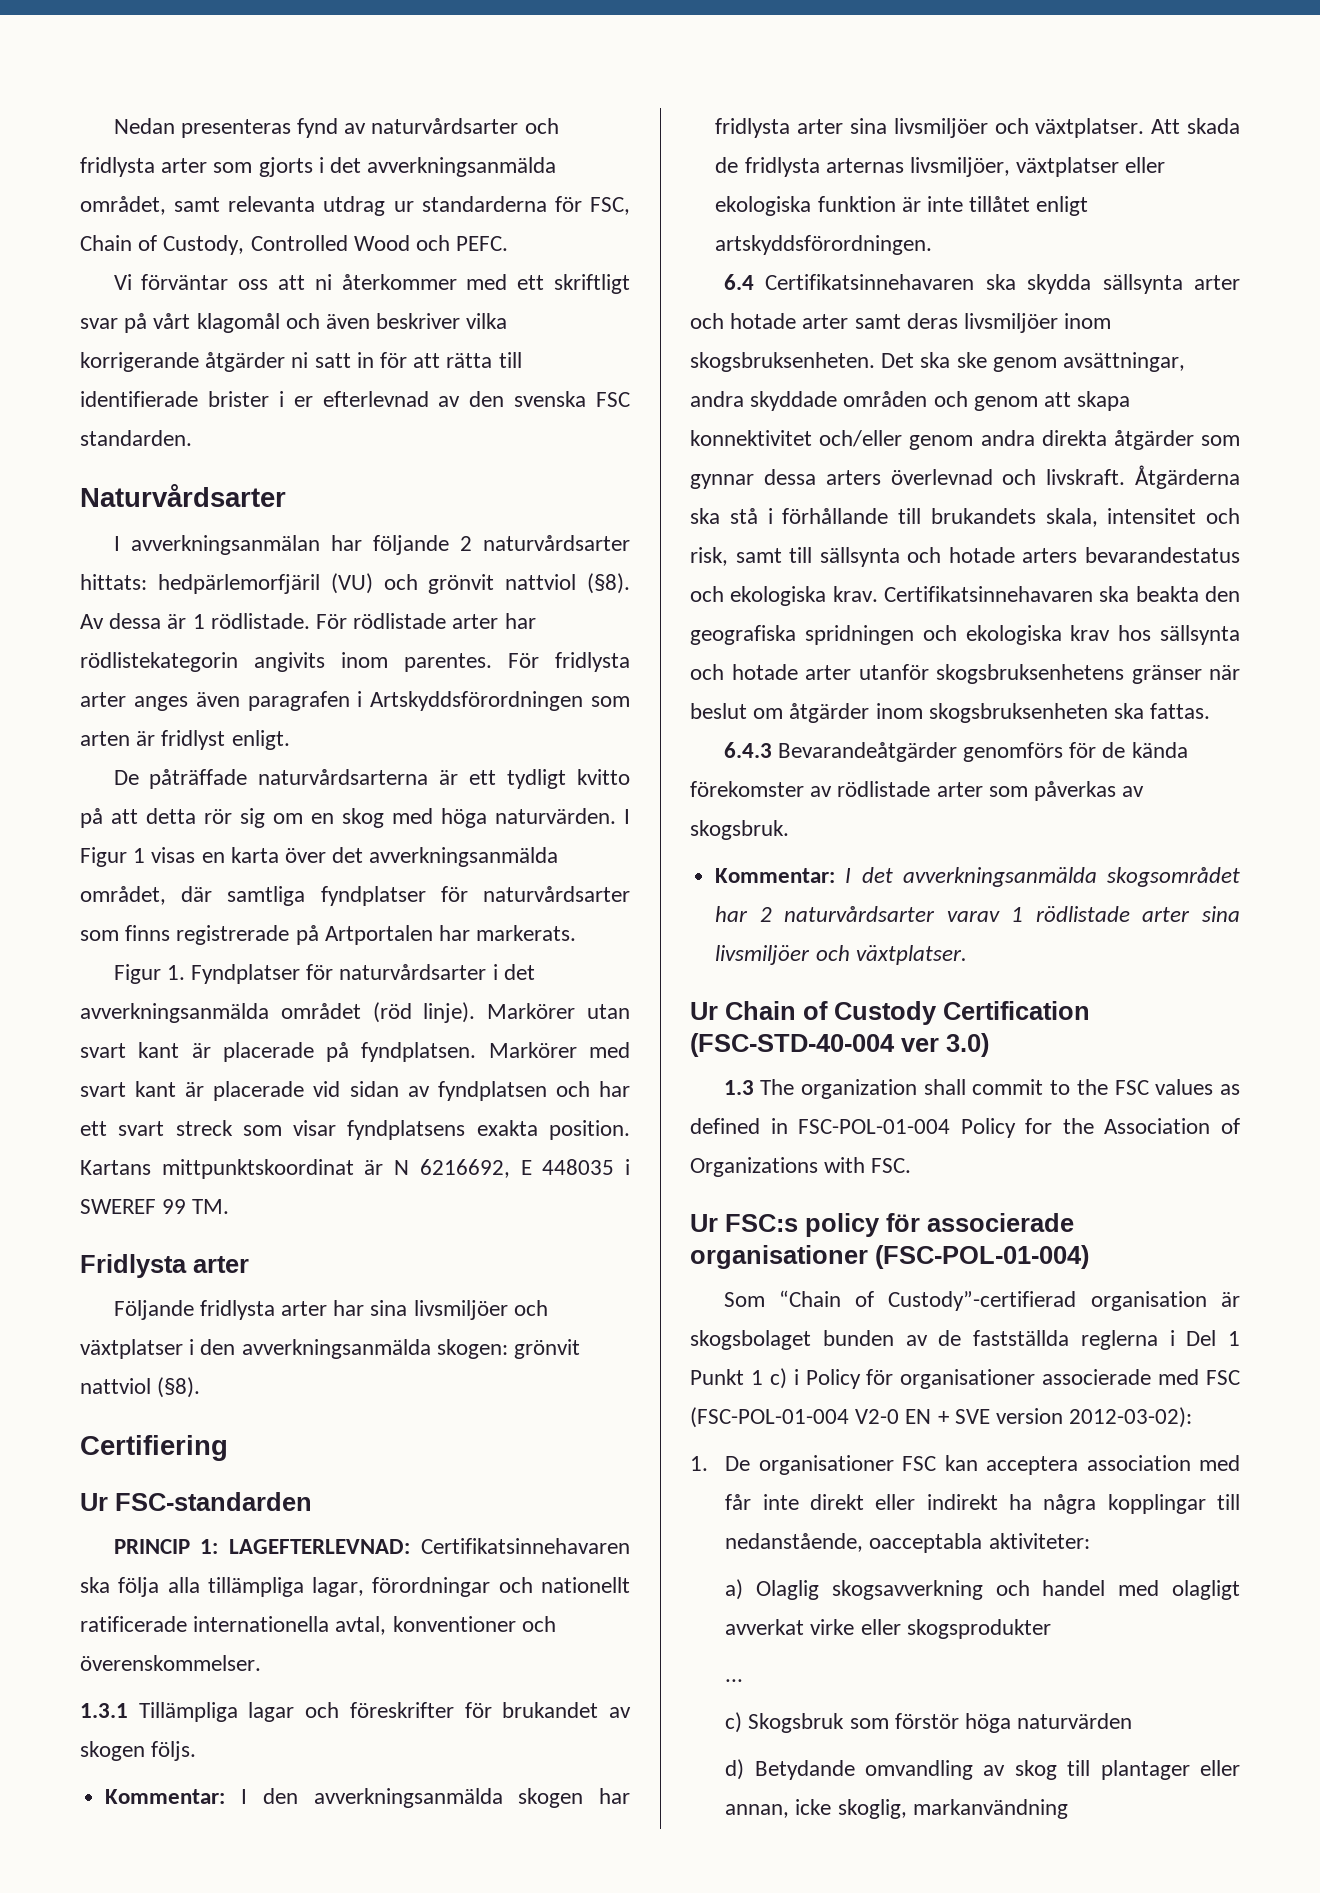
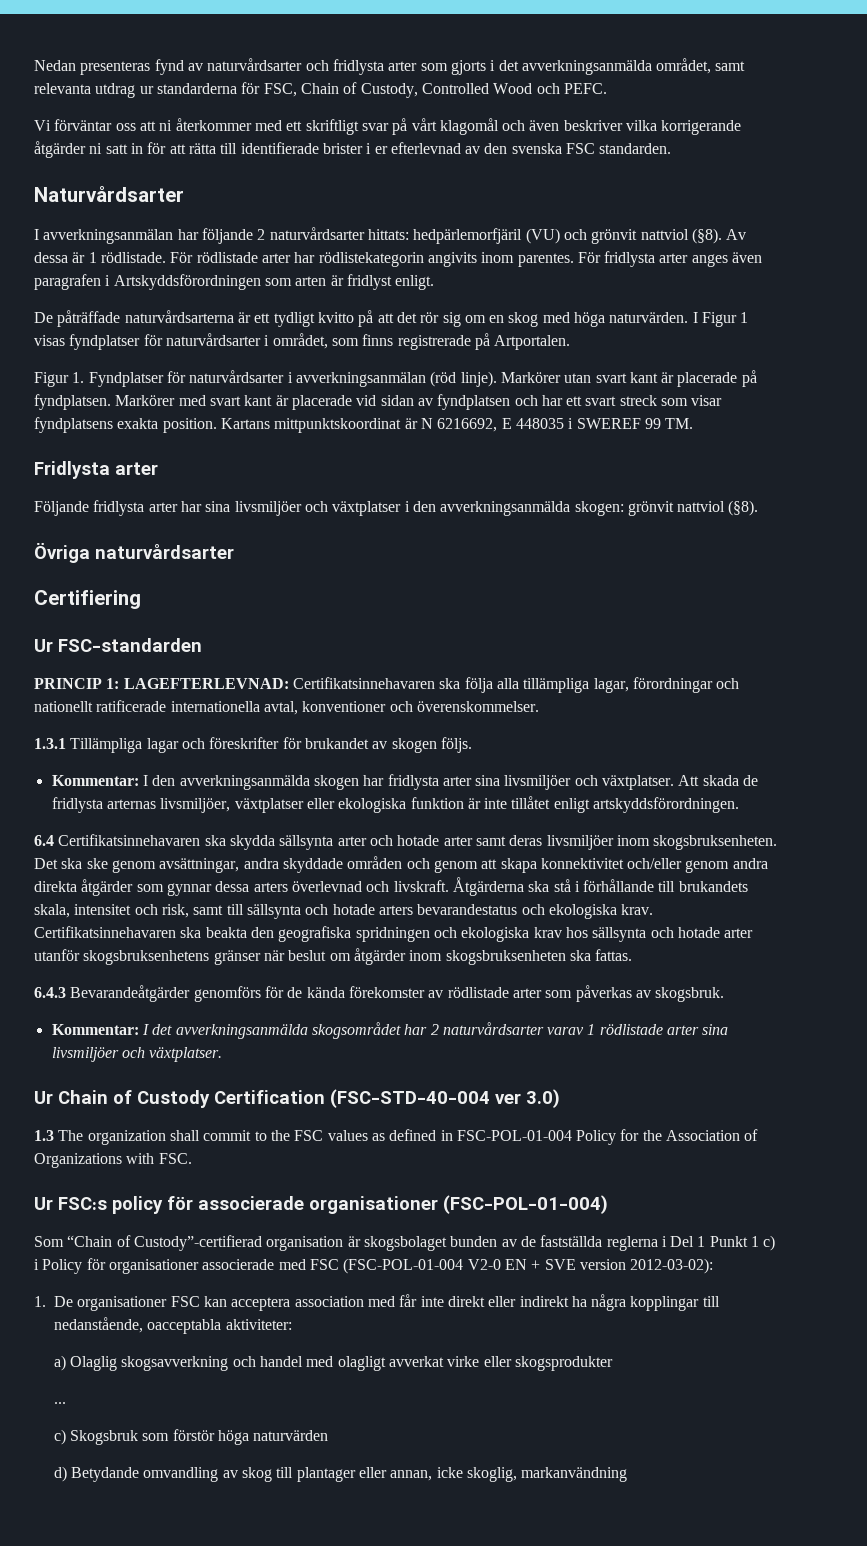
[146,808,196,824] detta -> [396,312,417,323] det
[201,847,559,867] [80,886,306,906] en karta över det avverkningsanmälda området, där samtliga -> (65, 340) none
(630, 894) none -> [264,333,328,349] i området,
[324,925,577,945] Artportalen har markerats. -> [494,335,571,350] Artportalen.
[503,964,535,980] [80,1003,361,1023] det avverkningsanmälda området -> [295,372,426,387] avverkningsanmälan
(201, 1387) none -> [34,542,234,563] // Övriga naturvårdsarter

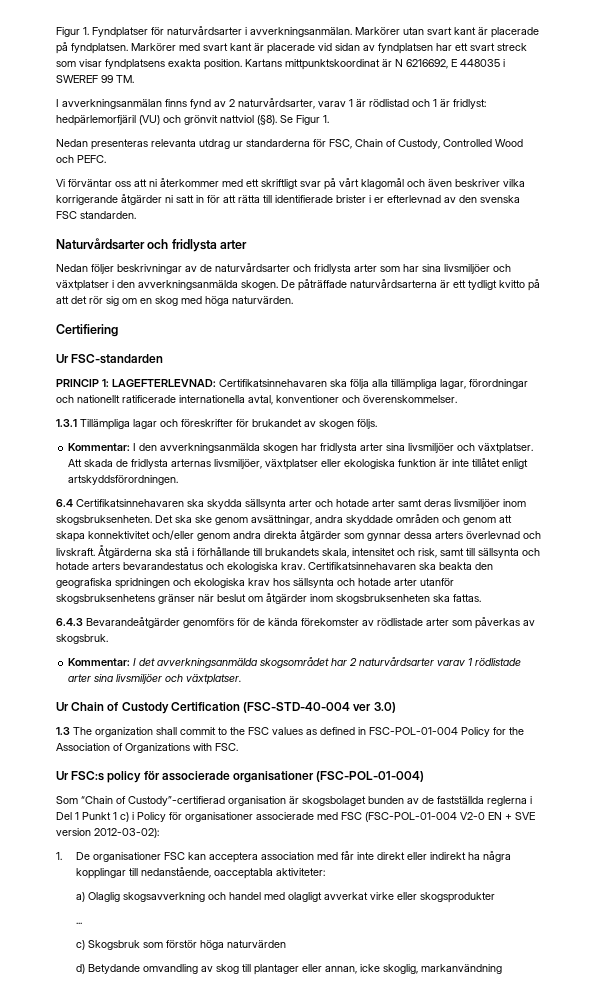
[34,58,746,75] Nedan presenteras fynd av naturvårdsarter och fridlysta arter som gjorts i det avverkningsanmälda området, samt -> [56,26,539,38] [56,42,527,54] [56,59,505,70] [56,75,134,83] [56,98,486,109] [56,115,329,126] [56,139,148,150] Figur 1. Fyndplatser för naturvårdsarter i avverkningsanmälan. Markörer utan svart kant är placerade på fyndplatsen. Markörer med svart kant är placerade vid sidan av fyndplatsen har ett svart streck som visar fyndplatsens exakta position. Kartans mittpunktskoordinat är N 6216692, E 448035 i SWEREF 99 TM. // I avverkningsanmälan finns fynd av 2 naturvårdsarter, varav 1 är rödlistad och 1 är fridlyst: hedpärlemorfjäril (VU) och grönvit nattviol (§8). Se Figur 1. // Nedan presenteras
[34,227,747,244] [34,251,763,267] [34,274,435,290] // I avverkningsanmälan har följande 2 naturvårdsarter hittats: hedpärlemorfjäril (VU) och grönvit nattviol (§8). Av dessa är 1 rödlistade. För rödlistade arter har rödlistekategorin angivits inom parentes. För fridlysta arter anges även paragrafen i Artskyddsförordningen som arten är fridlyst enligt. // -> [147,239,248,252] [56,263,511,274] [56,280,278,291] och fridlysta arter // Nedan följer beskrivningar av de naturvårdsarter och fridlysta arter som har sina livsmiljöer och växtplatser i den avverkningsanmälda skogen.
[692,312,749,327] [34,333,571,350] [34,370,757,387] [34,394,723,410] [34,417,694,433] [34,461,158,479] [34,500,759,516] [34,542,234,563] I Figur 1 visas fyndplatser för naturvårdsarter i området, som finns registrerade på Artportalen. // Figur 1. Fyndplatser för naturvårdsarter i avverkningsanmälan (röd linje). Markörer utan svart kant är placerade på fyndplatsen. Markörer med svart kant är placerade vid sidan av fyndplatsen och har ett svart streck som visar fyndplatsens exakta position. Kartans mittpunktskoordinat är N 6216692, E 448035 i SWEREF 99 TM. // Fridlysta arter // Följande fridlysta arter har sina livsmiljöer och växtplatser i den avverkningsanmälda skogen: grönvit nattviol (§8). // Övriga naturvårdsarter -> (293, 300) none

